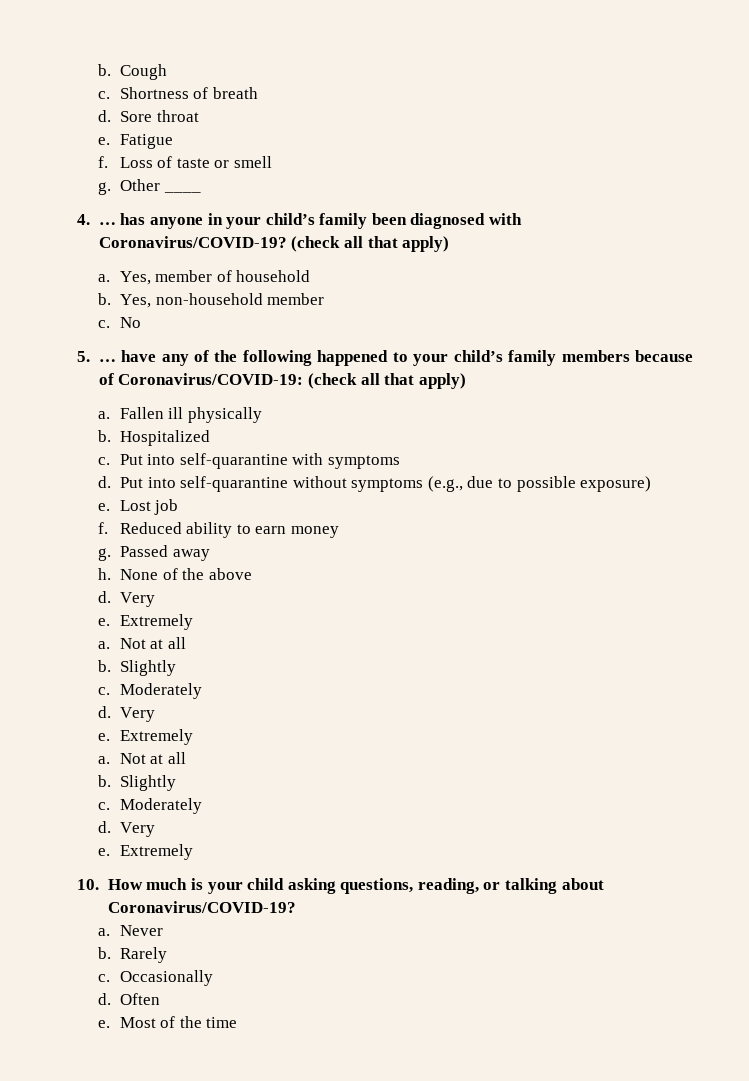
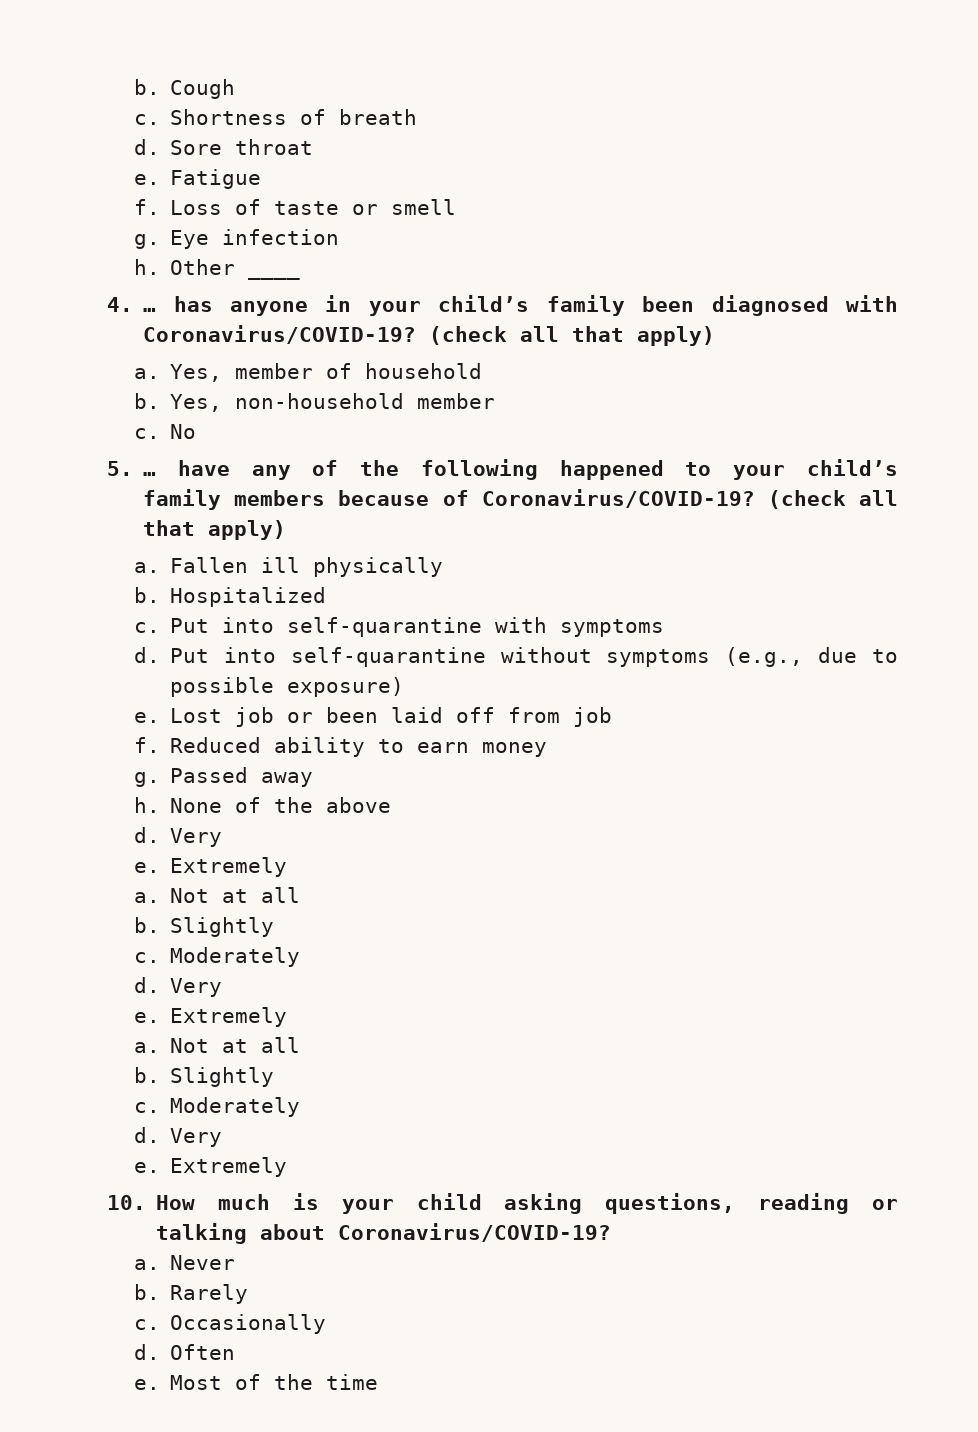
(112, 188) none -> [169,229,339,249] [133,259,160,275] Eye infection // h.
[118,373,304,385] Coronavirus/COVID-19: -> [481,489,755,508] Coronavirus/COVID-19?
(179, 507) none -> [286,707,612,727] or been laid off from job
[417,878,479,894] reading, -> [758,1193,850,1214] reading

